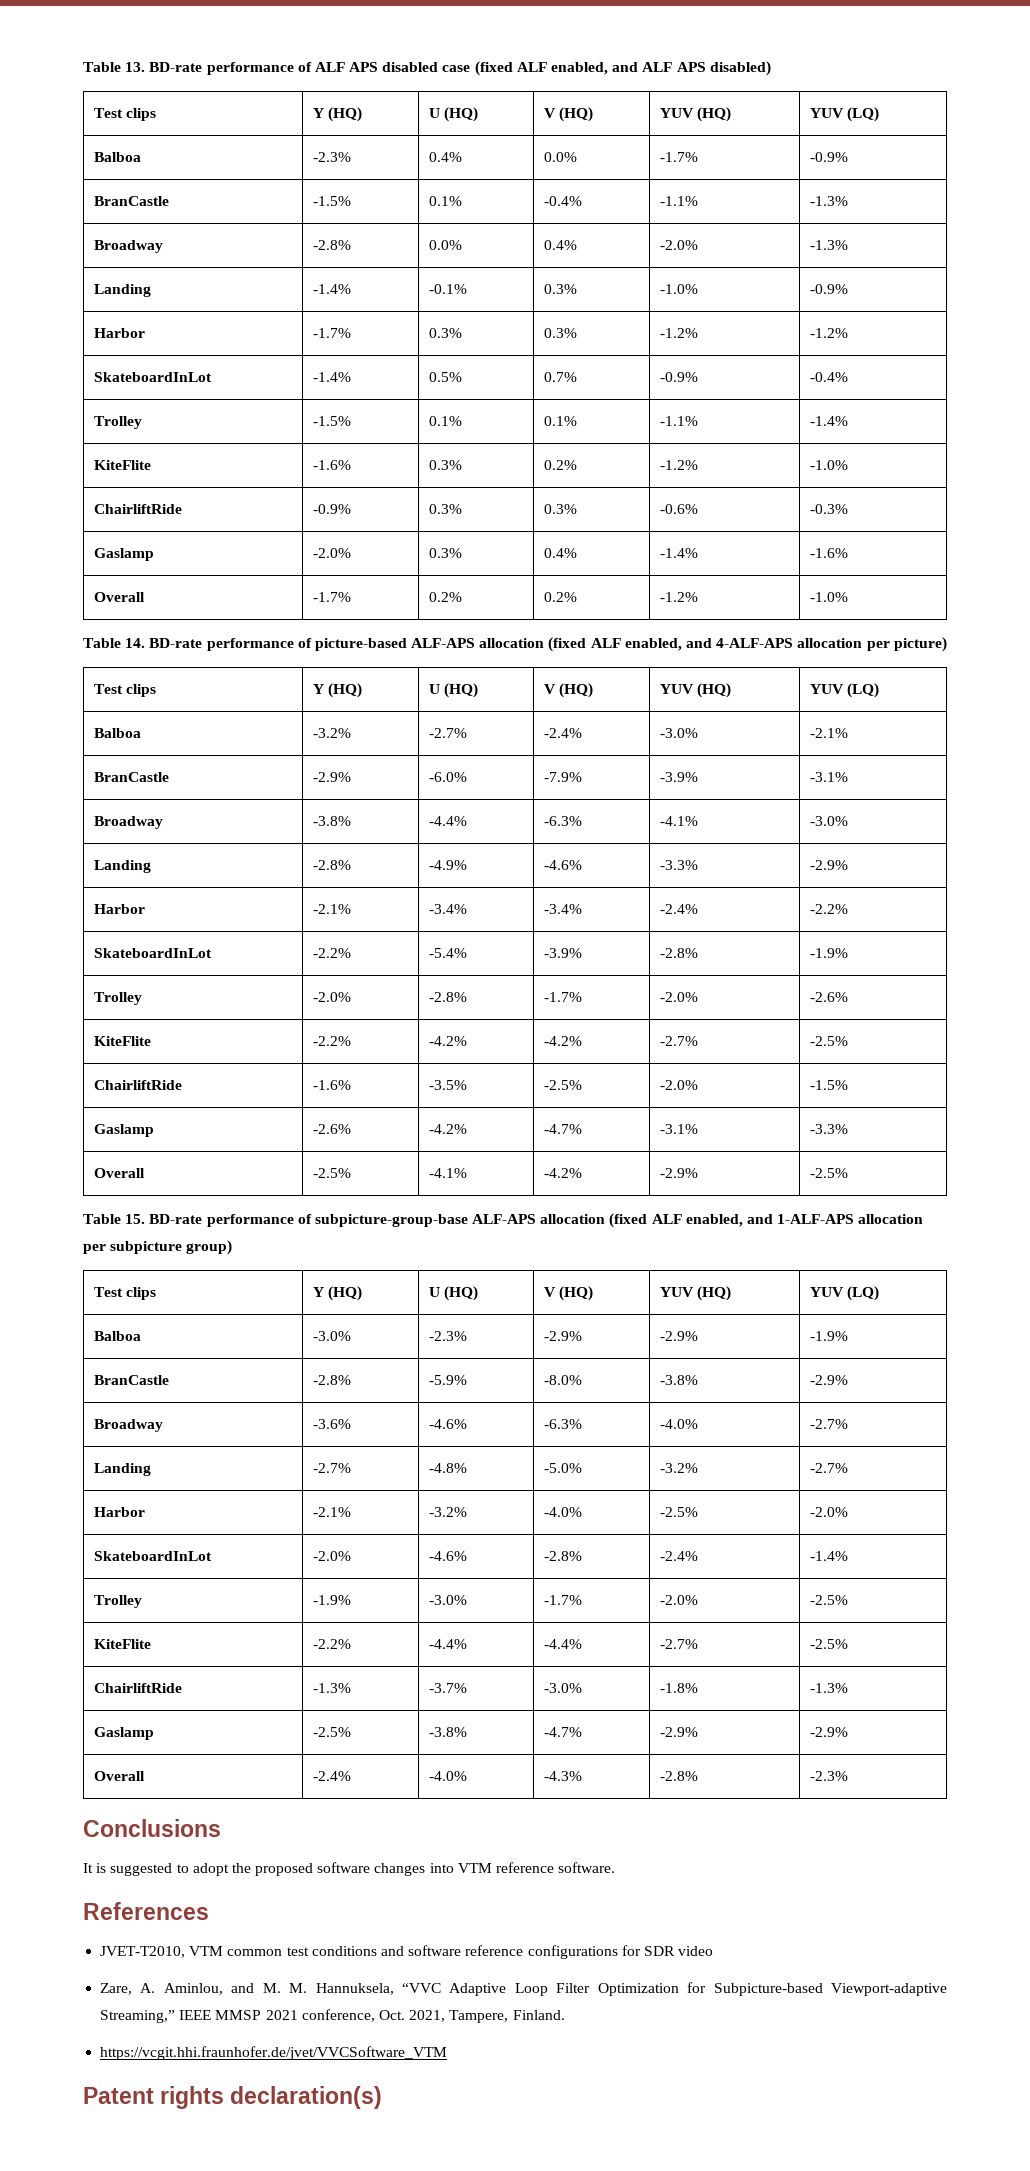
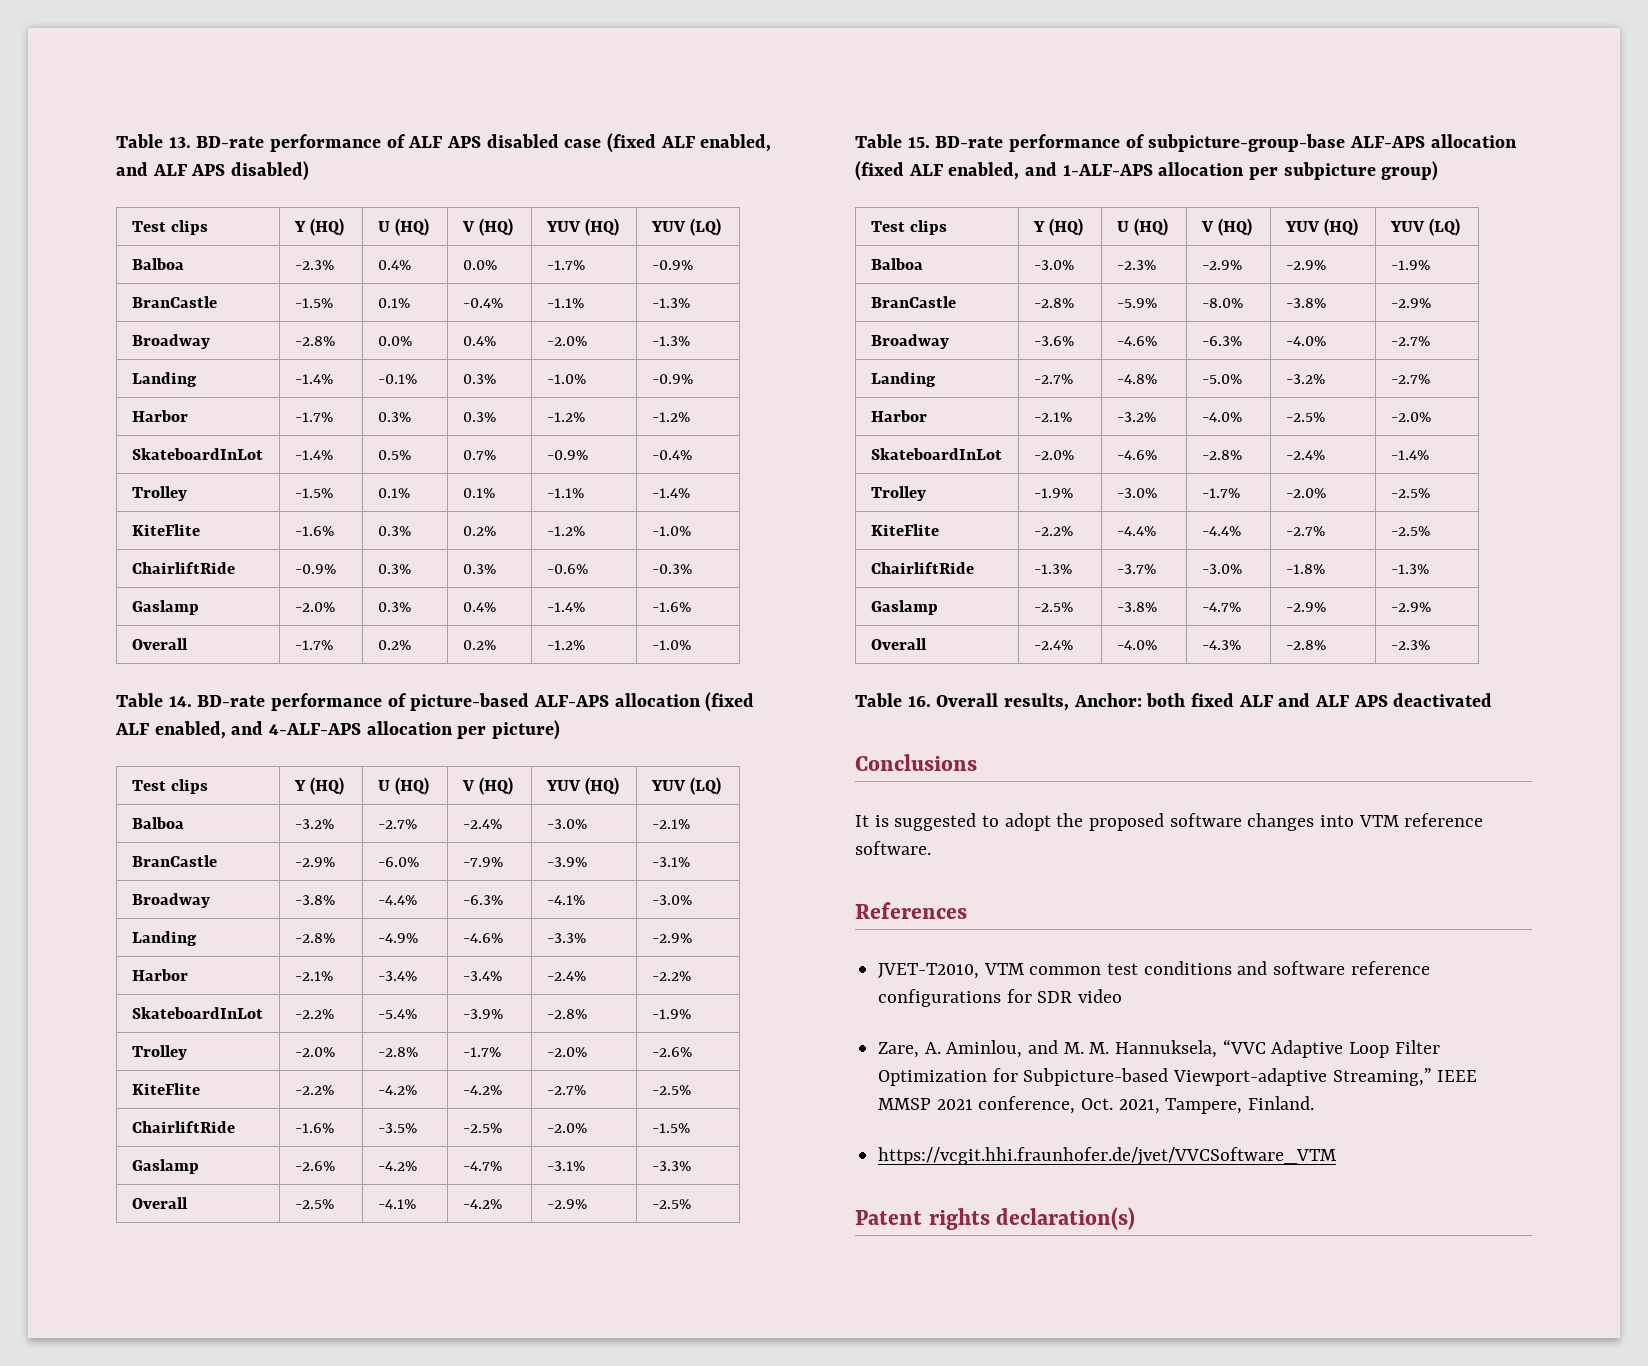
(849, 1776) none -> [855,693,1493,711] // Table 16. Overall results, Anchor: both fixed ALF and ALF APS deactivated

